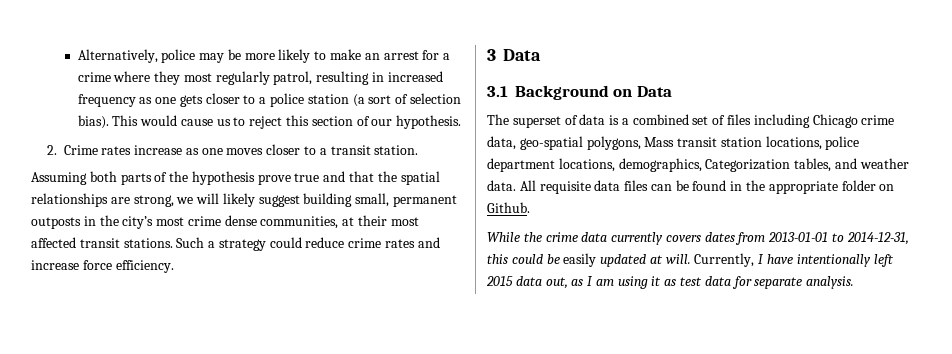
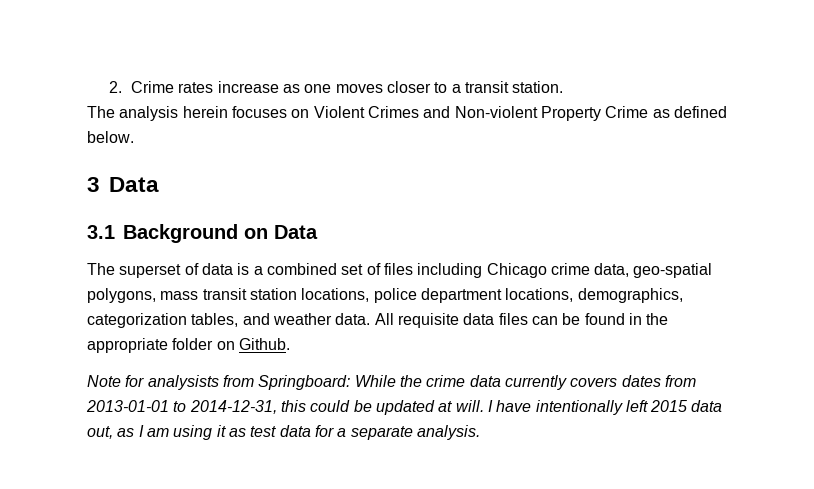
[77,49,451,63] [77,71,443,85] [77,93,461,107] [77,115,462,129] Alternatively, police may be more likely to make an arrest for a crime where they most regularly patrol, resulting in increased frequency as one gets closer to a police station (a sort of selection bias). This would cause us to reject this section of our hypothesis. // -> (108, 87) none
[31,171,440,185] [31,193,458,207] [31,215,419,229] [31,237,440,251] [31,260,174,273] Assuming both parts of the hypothesis prove true and that the spatial relationships are strong, we will likely suggest building small, permanent outposts in the city’s most crime dense communities, at their most affected transit stations. Such a strategy could reduce crime rates and increase force efficiency. -> [87,106,727,121] [87,131,134,143] The analysis herein focuses on Violent Crimes and Non-violent Property Crime as defined below.
[644,137,675,147] Mass -> [160,291,199,300] mass
[705,159,791,172] Categorization -> [87,313,187,328] categorization
(530, 207) none -> [87,375,351,390] Note for analysists from Springboard:
[563,253,597,267] easily -> (372, 406) none
[694,253,755,267] Currently, -> (484, 406) none
(752, 282) none -> [337,428,347,437] a

